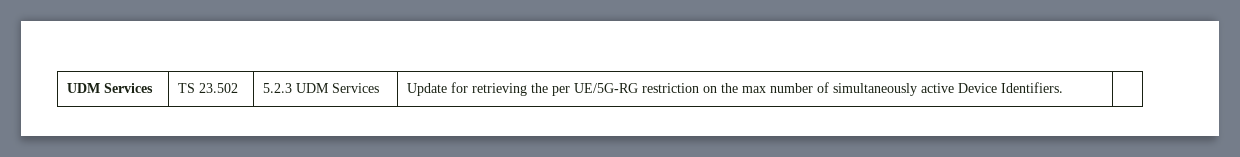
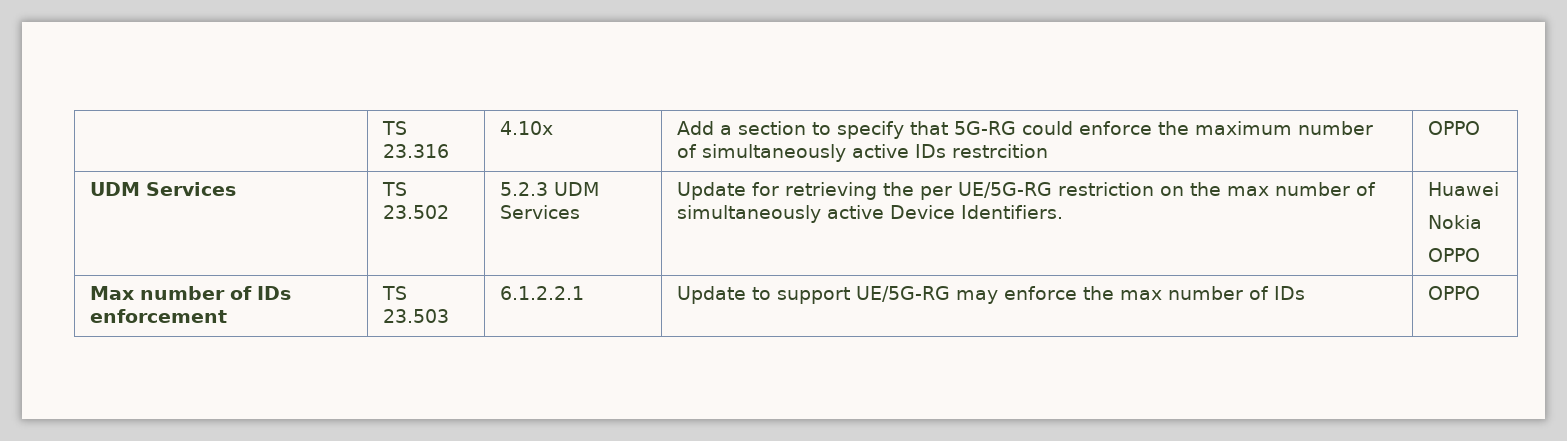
(67, 88) none -> [382,121,408,135] [383,144,450,158] [500,121,554,135] [677,121,1374,139] [677,144,1049,162] [1428,121,1481,135] | TS 23.316 | 4.10x | Add a section to specify that 5G-RG could enforce the maximum number of simultaneously active IDs restrcition | OPPO //
(1064, 87) none -> [1428,182,1500,196] [1428,215,1483,229] [1428,248,1481,262] [90,286,292,300] [90,309,228,323] [382,286,408,300] [383,309,450,323] [500,286,585,300] [677,286,1306,304] [1428,286,1481,300] Huawei // Nokia // OPPO // Max number of IDs enforcement | TS 23.503 | 6.1.2.2.1 | Update to support UE/5G-RG may enforce the max number of IDs | OPPO

